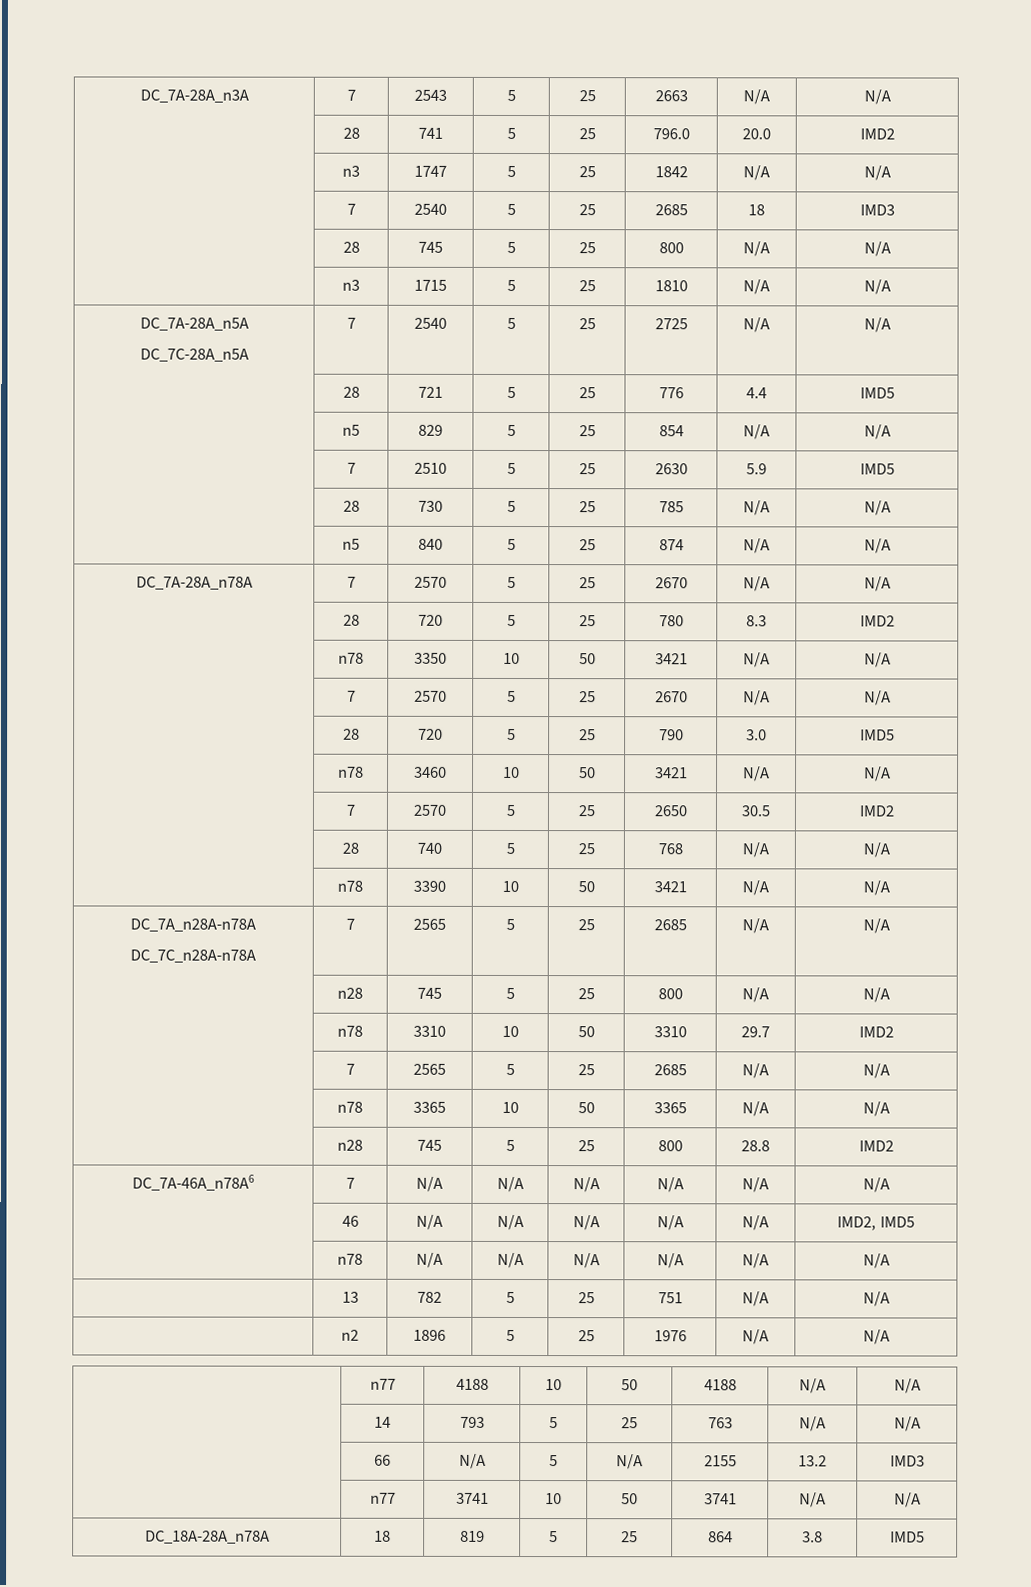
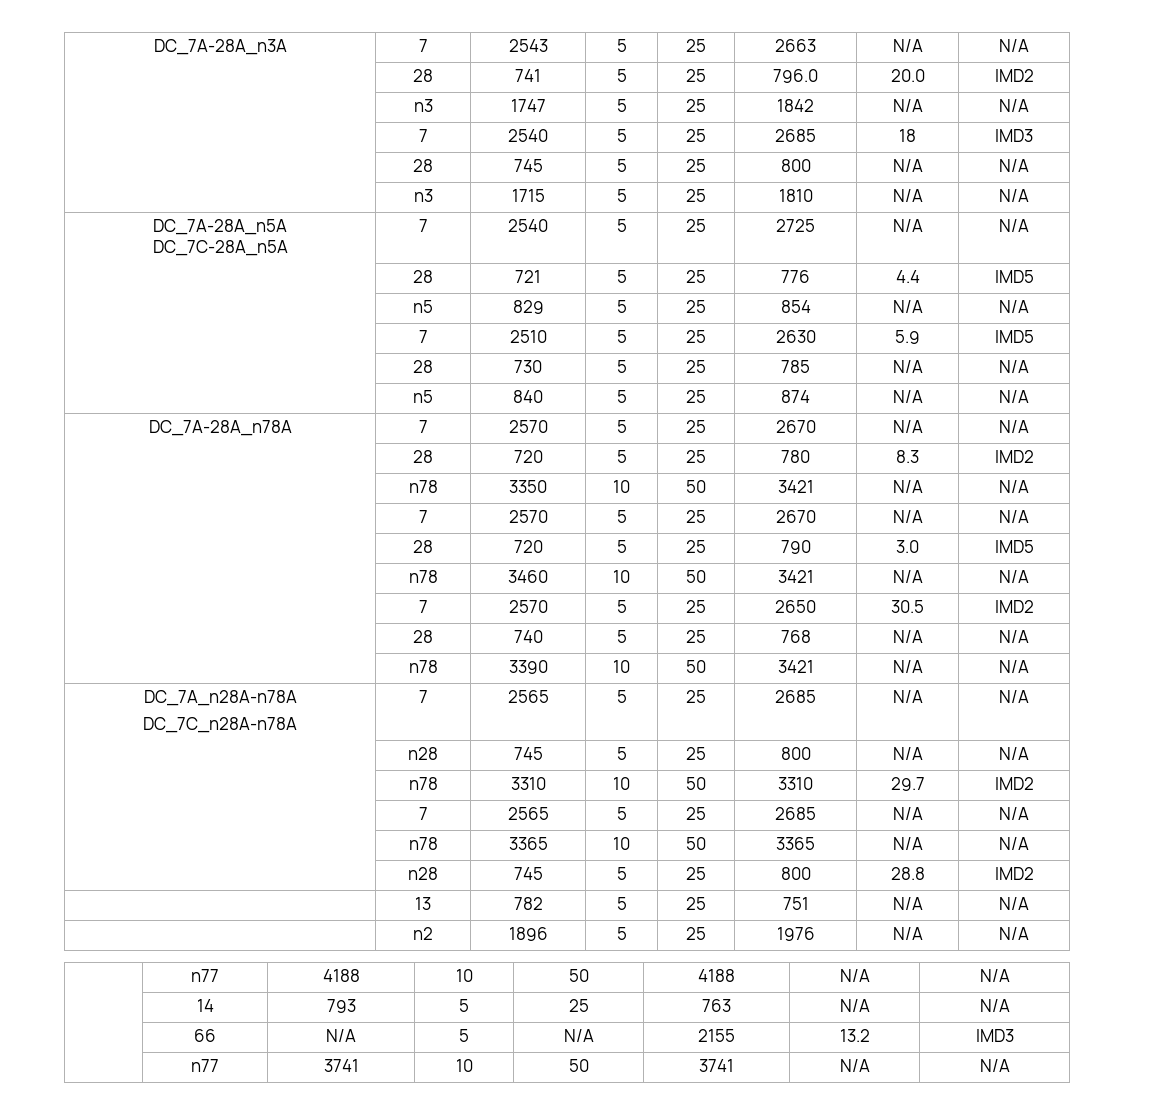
[131,1174,255,1191] [345,1177,355,1189] [416,1176,443,1192] [496,1176,524,1193] [572,1177,600,1193] [656,1177,684,1193] [742,1177,769,1193] [862,1177,890,1193] [341,1215,359,1227] [416,1214,443,1230] [496,1214,524,1231] [572,1215,600,1231] [656,1215,684,1231] [742,1215,769,1231] [837,1216,915,1231] [337,1253,363,1265] [416,1252,443,1268] [496,1252,524,1269] [572,1253,600,1269] [656,1253,684,1269] [742,1253,769,1269] [862,1253,890,1269] // DC_7A-46A_n78A6 | 7 | N/A | N/A | N/A | N/A | N/A | N/A // | 46 | N/A | N/A | N/A | N/A | N/A | IMD2, IMD5 // | n78 | N/A | N/A | N/A | N/A | N/A | N/A -> (1034, 873) none
[144,1530,270,1544] [374,1530,391,1542] [459,1530,485,1542] [549,1531,558,1543] [621,1531,638,1543] [707,1531,733,1543] [802,1531,823,1543] [889,1531,925,1543] // DC_18A-28A_n78A | 18 | 819 | 5 | 25 | 864 | 3.8 | IMD5 -> (1010, 1065) none

